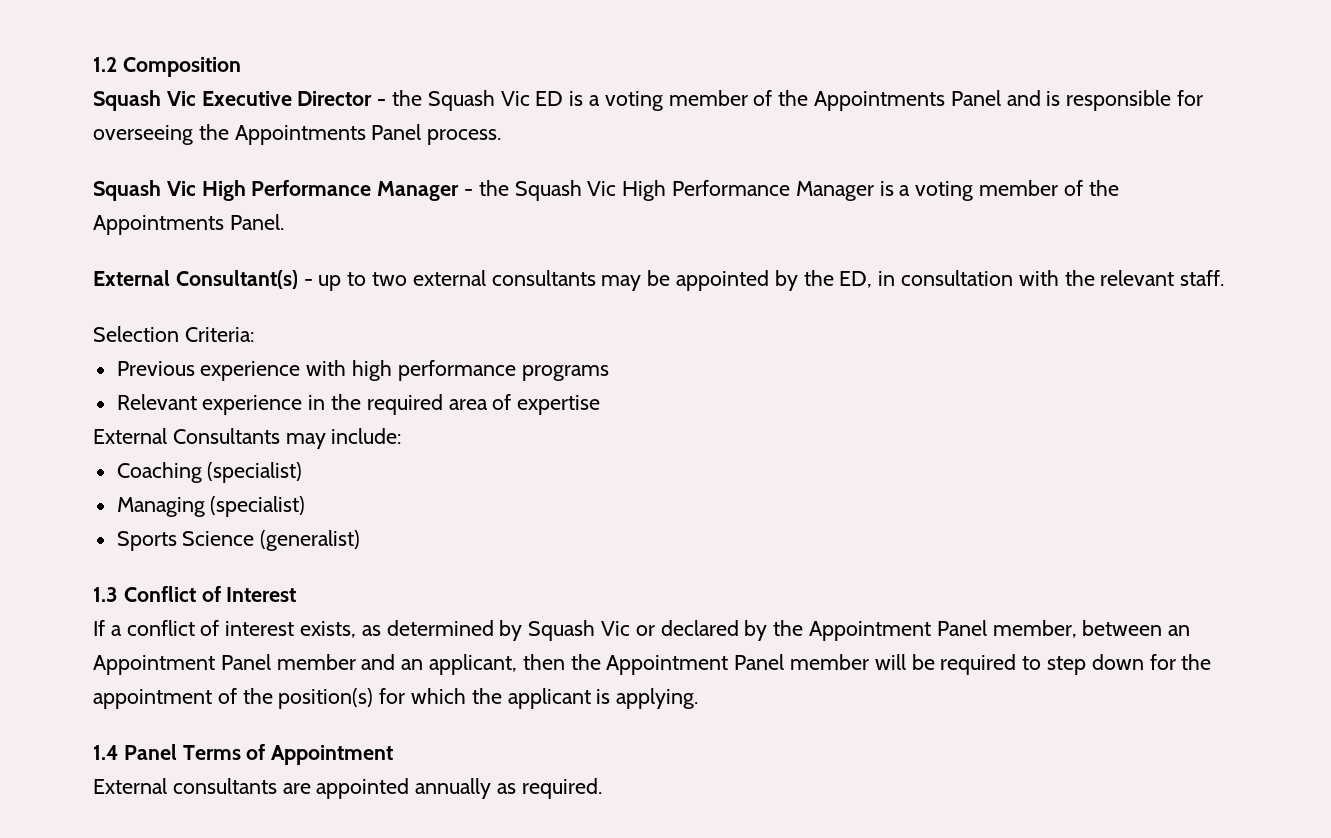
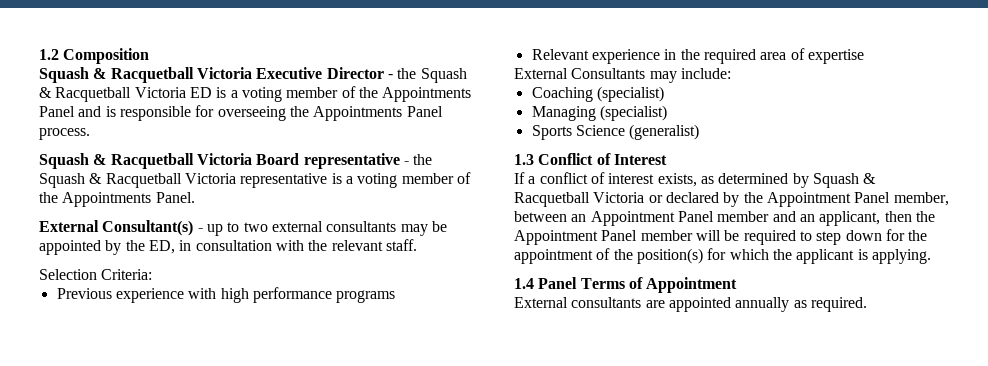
[166,91,196,106] Vic -> [93,67,252,83] & Racquetball Victoria
[500,91,530,106] Vic -> [39,87,186,102] & Racquetball Victoria
[166,180,874,201] Vic High Performance Manager - the Squash Vic High Performance Manager -> [93,153,433,169] [39,173,328,188] & Racquetball Victoria Board representative - the Squash & Racquetball Victoria representative
[601,621,631,636] Vic -> [863,173,877,184] [514,192,645,207] & Racquetball Victoria

